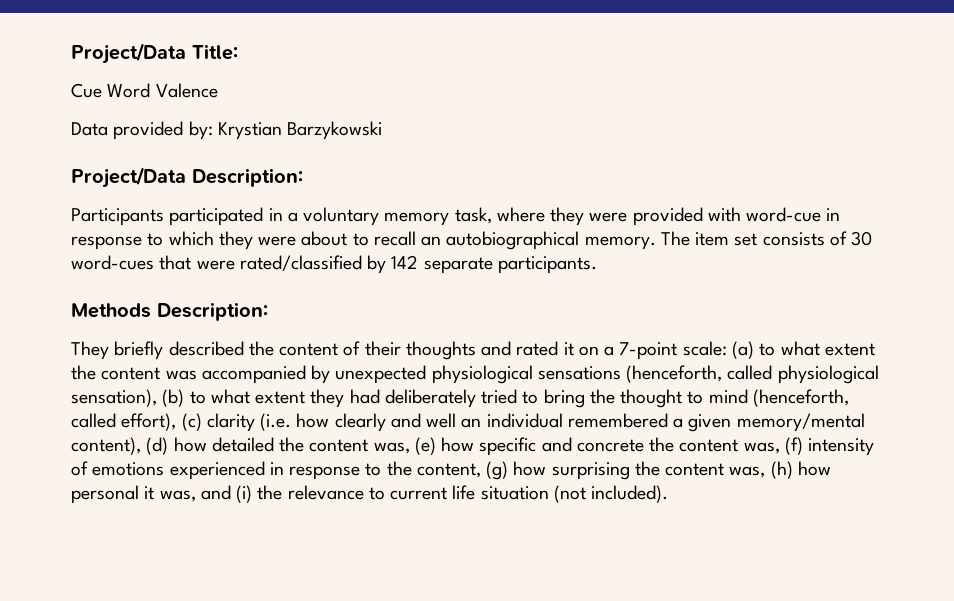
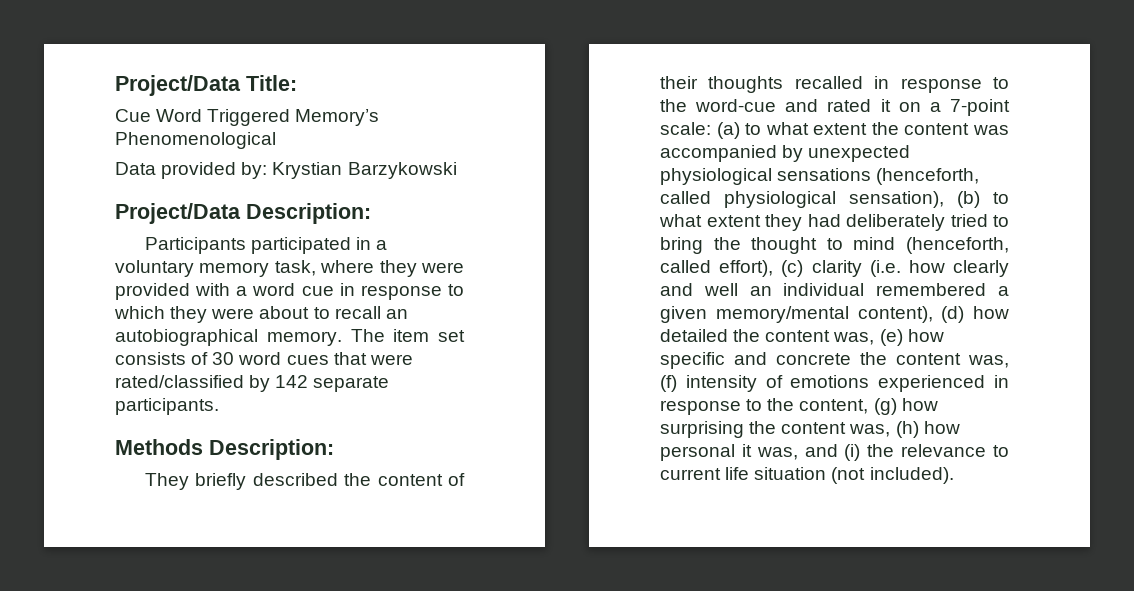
[155,83,218,98] Valence -> [207,109,380,126] [115,132,276,149] Triggered Memory’s Phenomenological
[746,207,822,222] word-cue -> [236,283,334,296] a word cue
[71,255,154,270] word-cues -> [238,352,329,365] word cues
(476, 350) none -> [794,76,1009,93] [660,99,777,112] recalled in response to the word-cue

